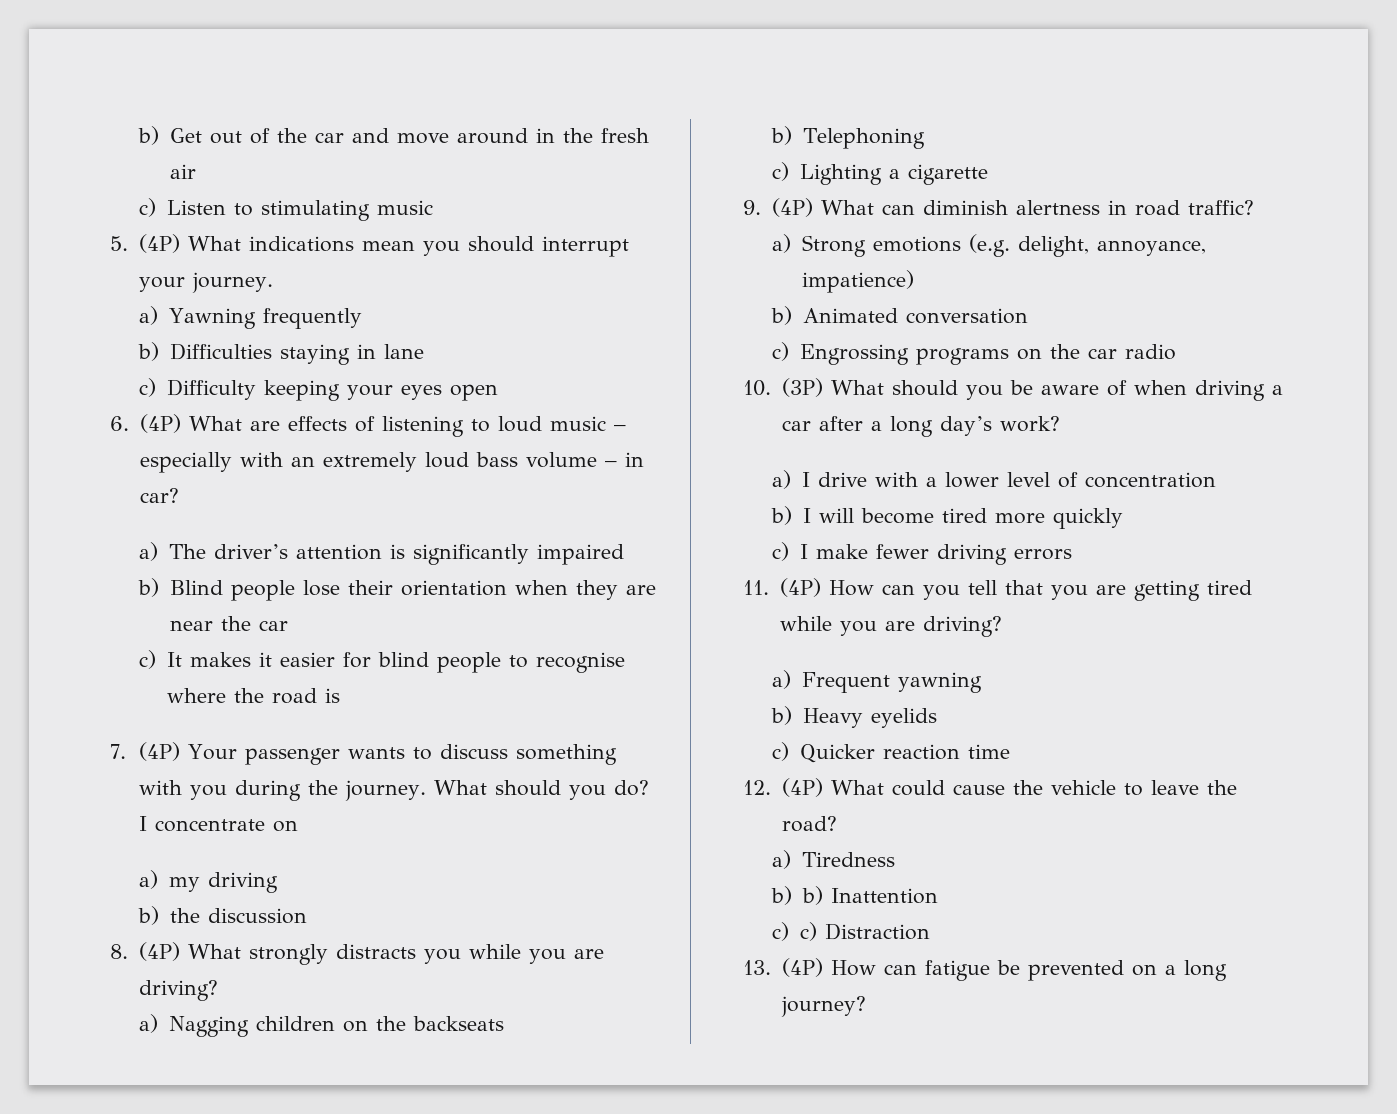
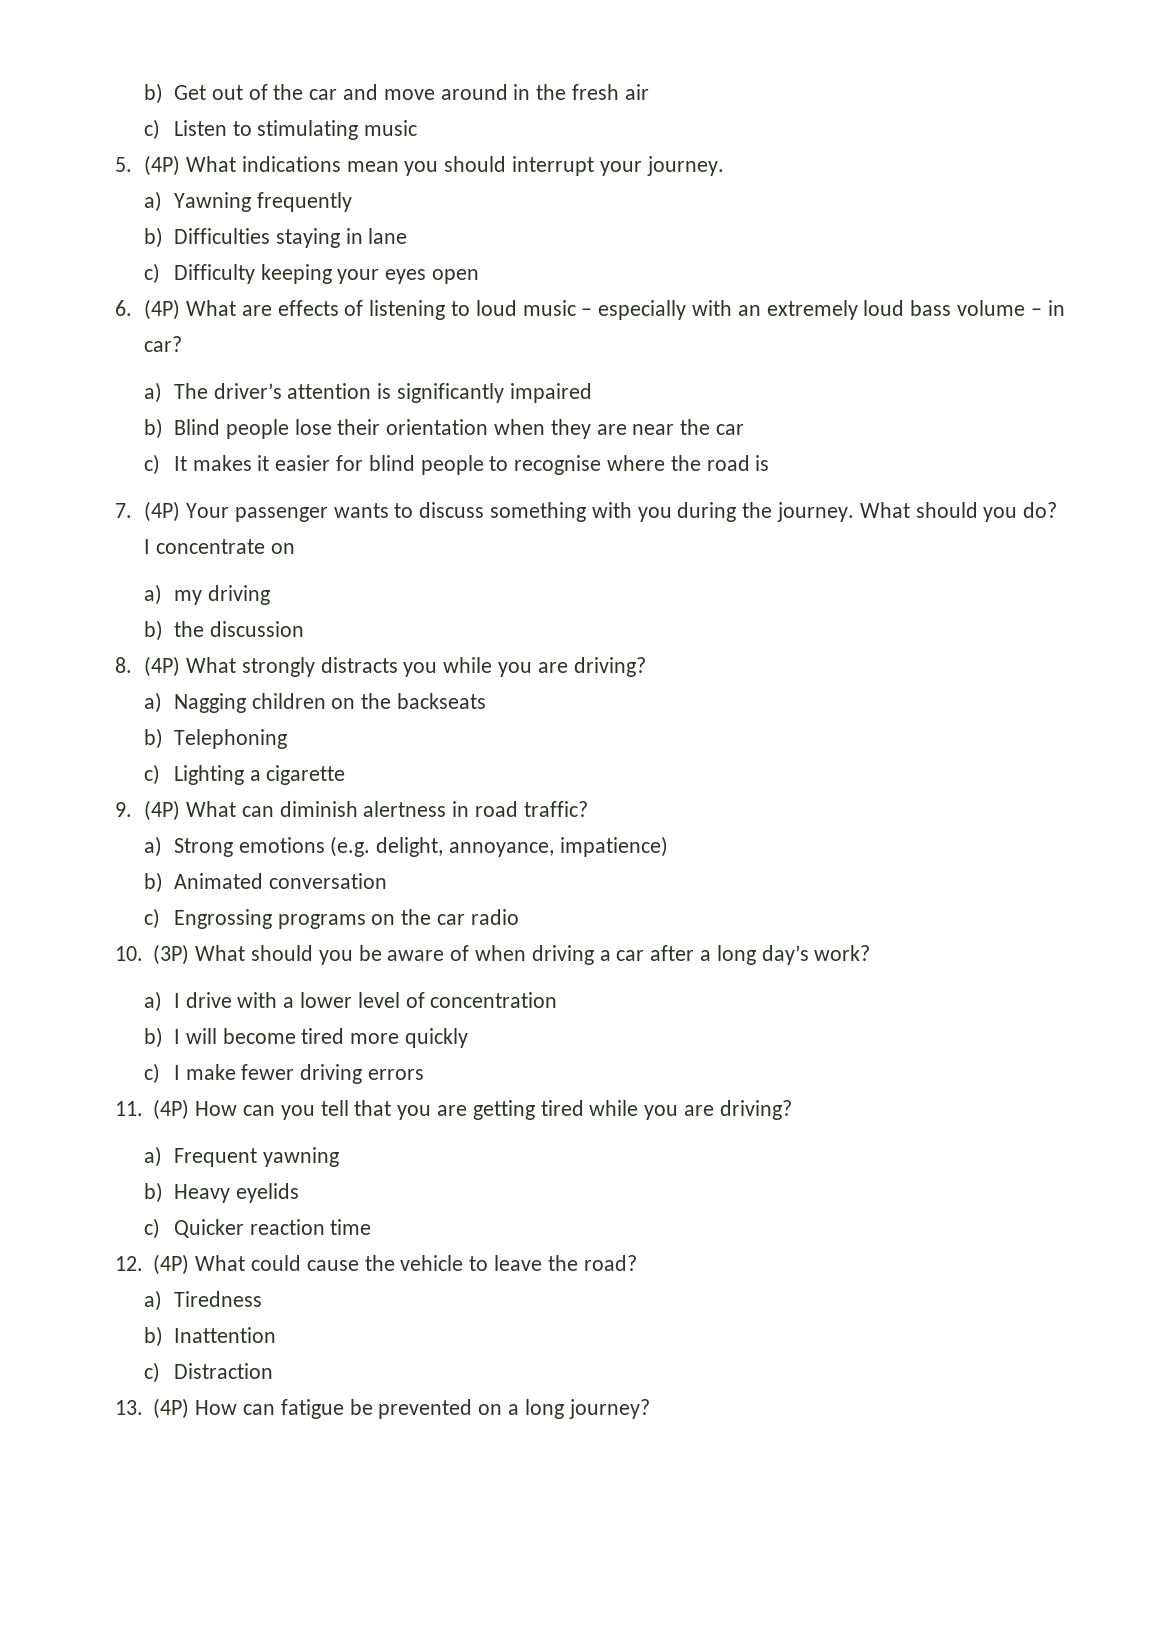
[801,886,823,905] b) -> (164, 1336) none
[800,922,818,941] c) -> (161, 1372) none

